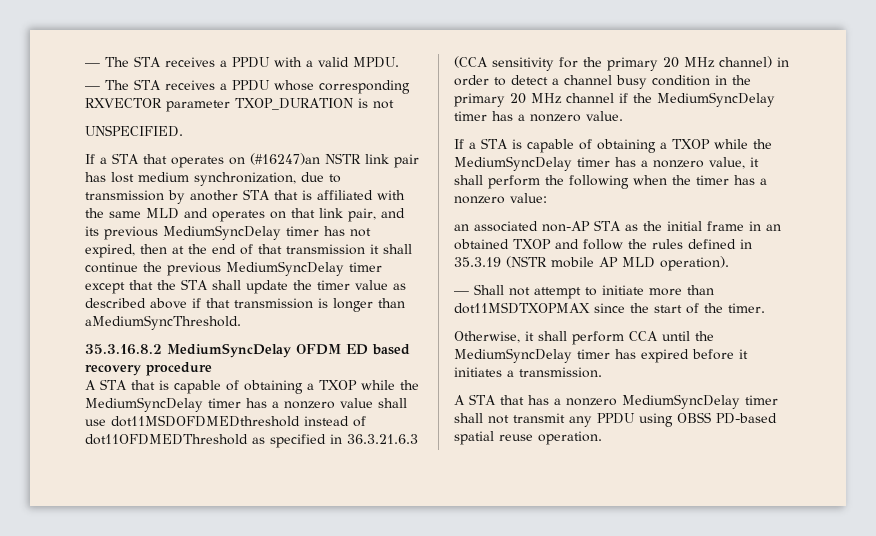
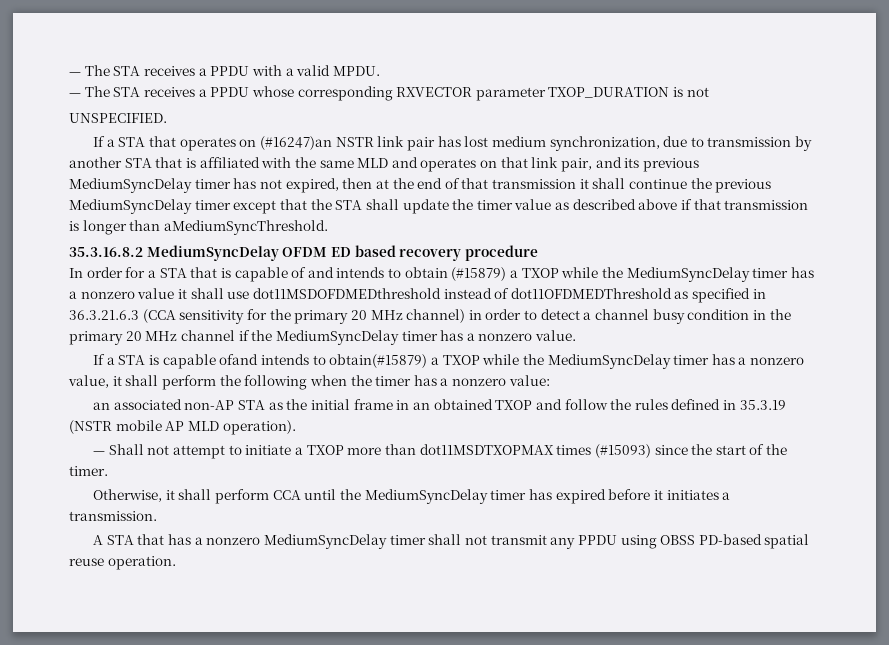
[85,380,96,390] A -> [69,267,156,278] In order for a
[244,380,303,394] obtaining -> [307,267,507,281] and intends to obtain (#15879)
(373, 403) none -> [177,289,187,299] it
[579,139,656,153] of obtaining -> [219,354,428,368] ofand intends to obtain(#15879)
(644, 290) none -> [295,445,344,455] a TXOP
(590, 308) none -> [556,444,651,458] times (#15093)

